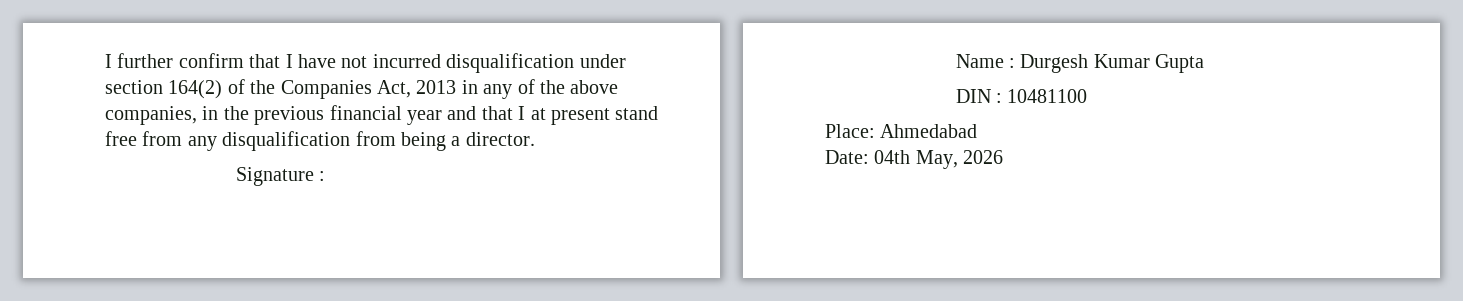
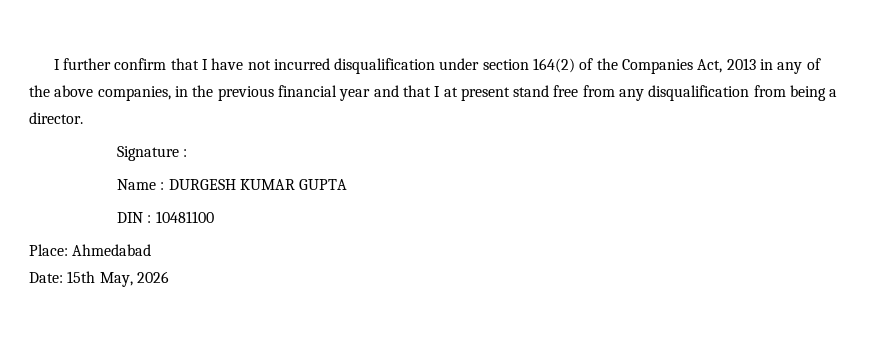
[1020,54,1205,73] Durgesh Kumar Gupta -> [168,179,348,190] DURGESH KUMAR GUPTA
[874,150,911,164] 04th -> [67,271,96,283] 15th

